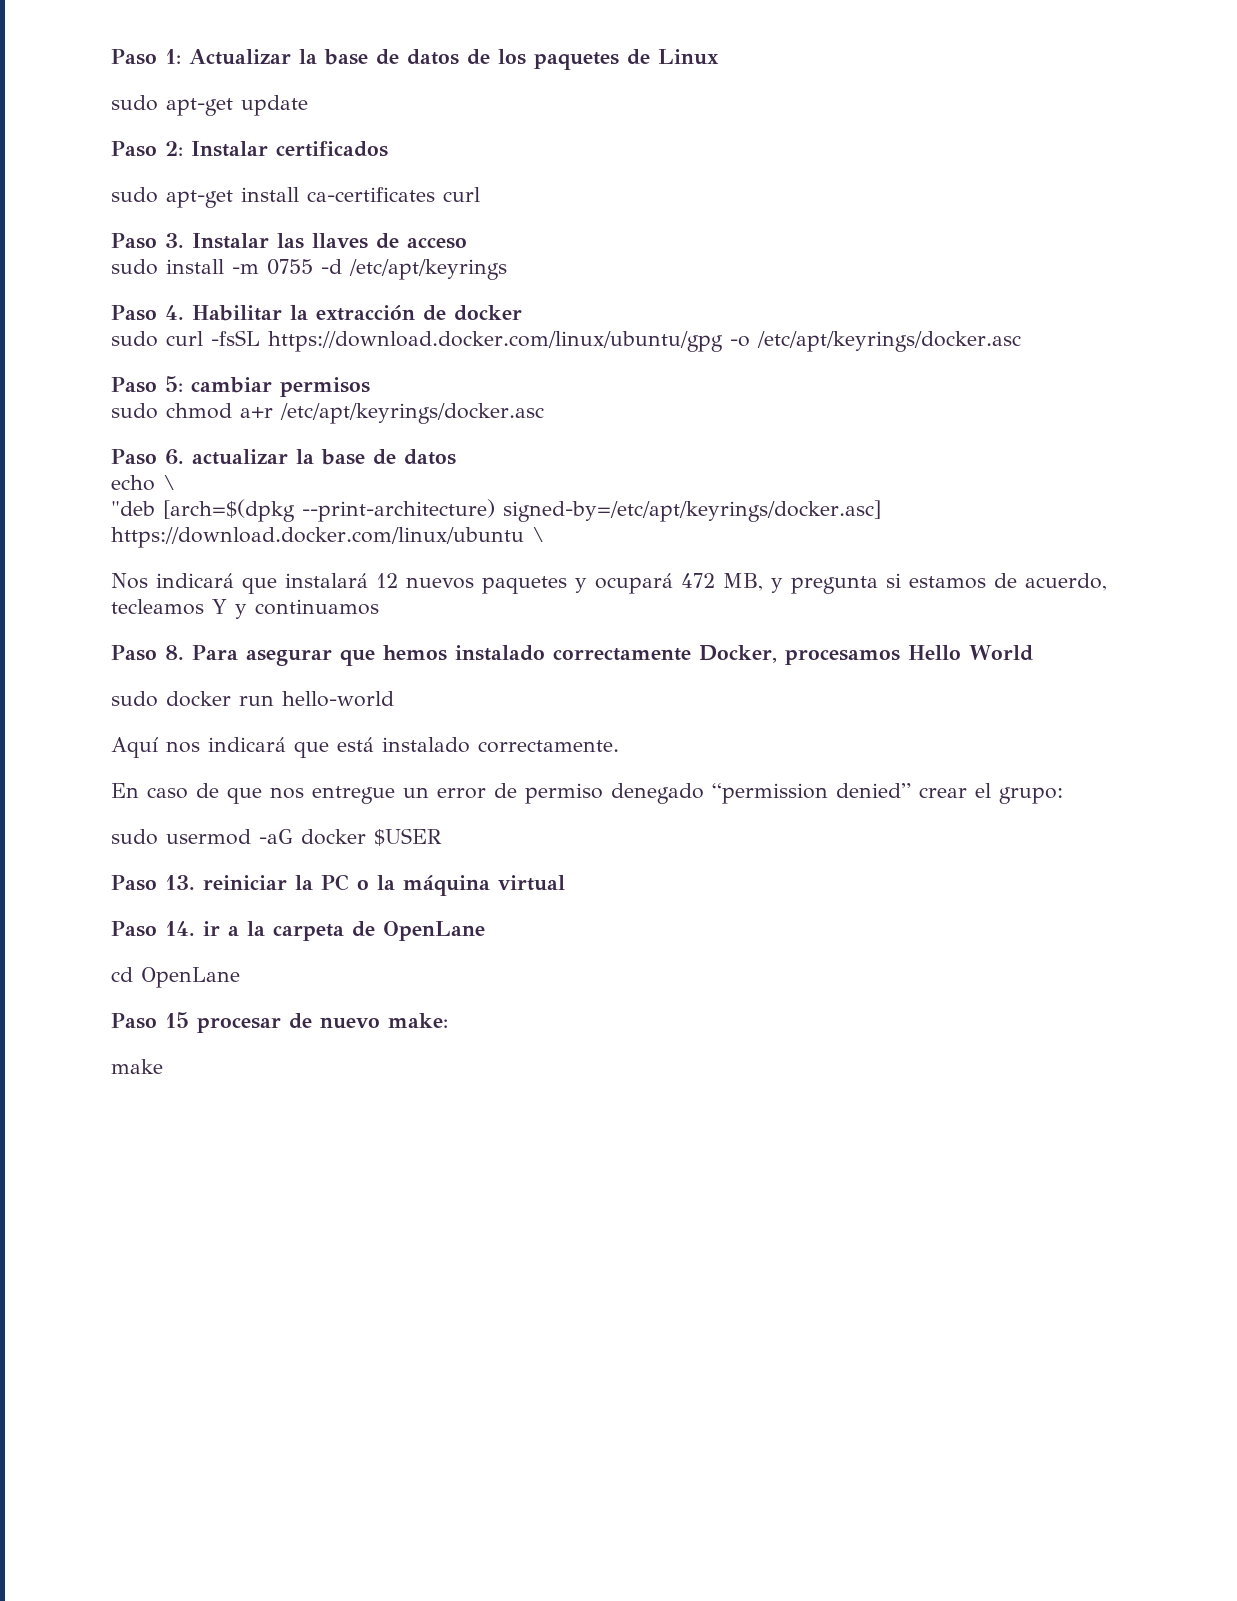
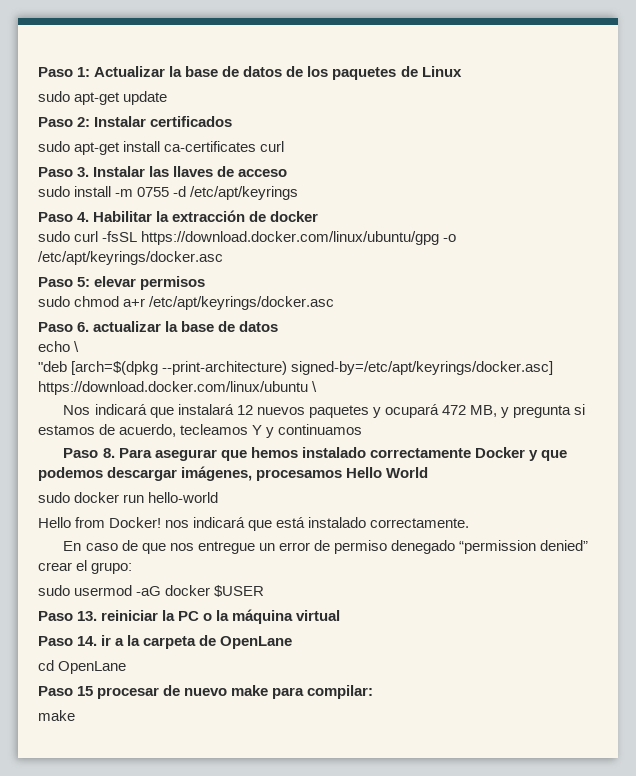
[190,377,272,393] cambiar -> [94,276,137,287] elevar
[698,645,777,663] Docker, -> [474,447,567,461] [38,466,253,481] Docker y que podemos descargar imágenes,
[111,737,158,758] Aquí -> [38,517,162,528] Hello from Docker!
[387,1013,448,1028] make: -> [231,685,374,699] make para compilar:

